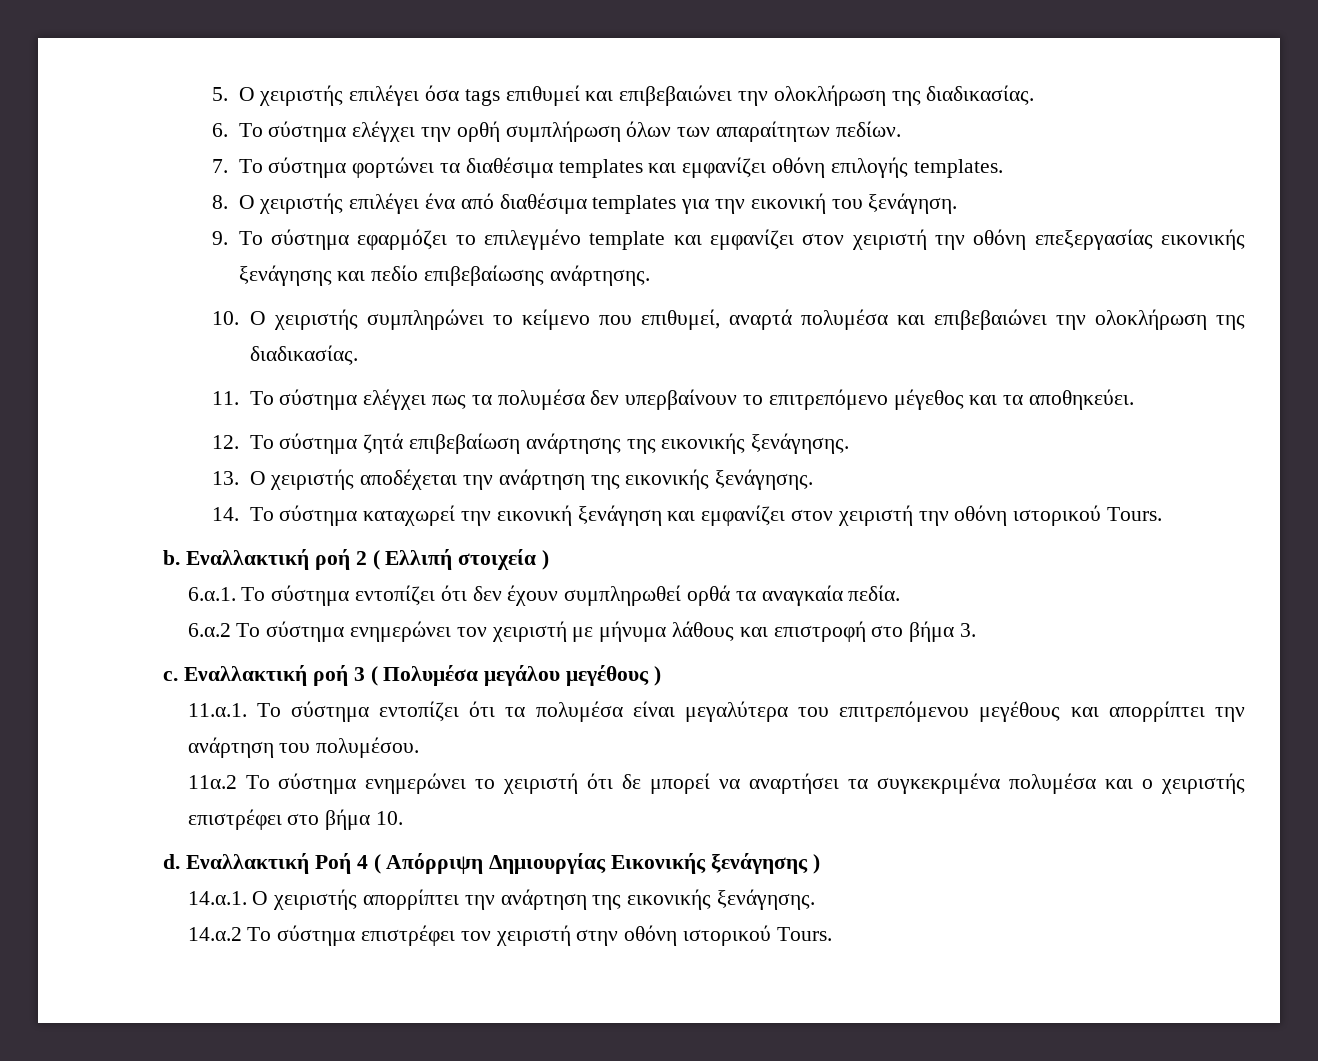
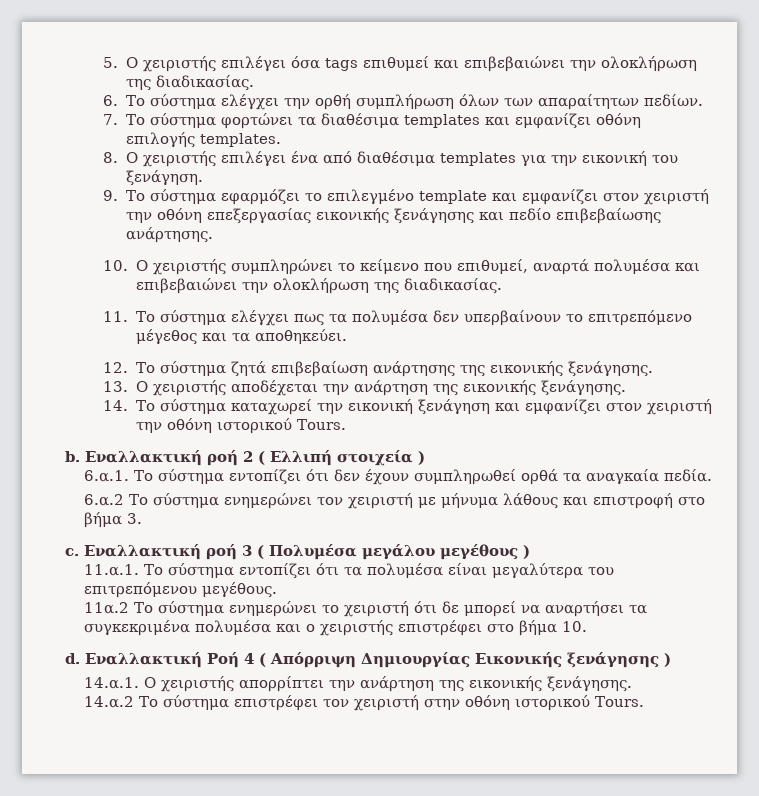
[979,701,1245,722] [187,737,420,758] μεγέθους και απορρίπτει την ανάρτηση του πολυμέσου. -> [202,582,278,598] μεγέθους.

